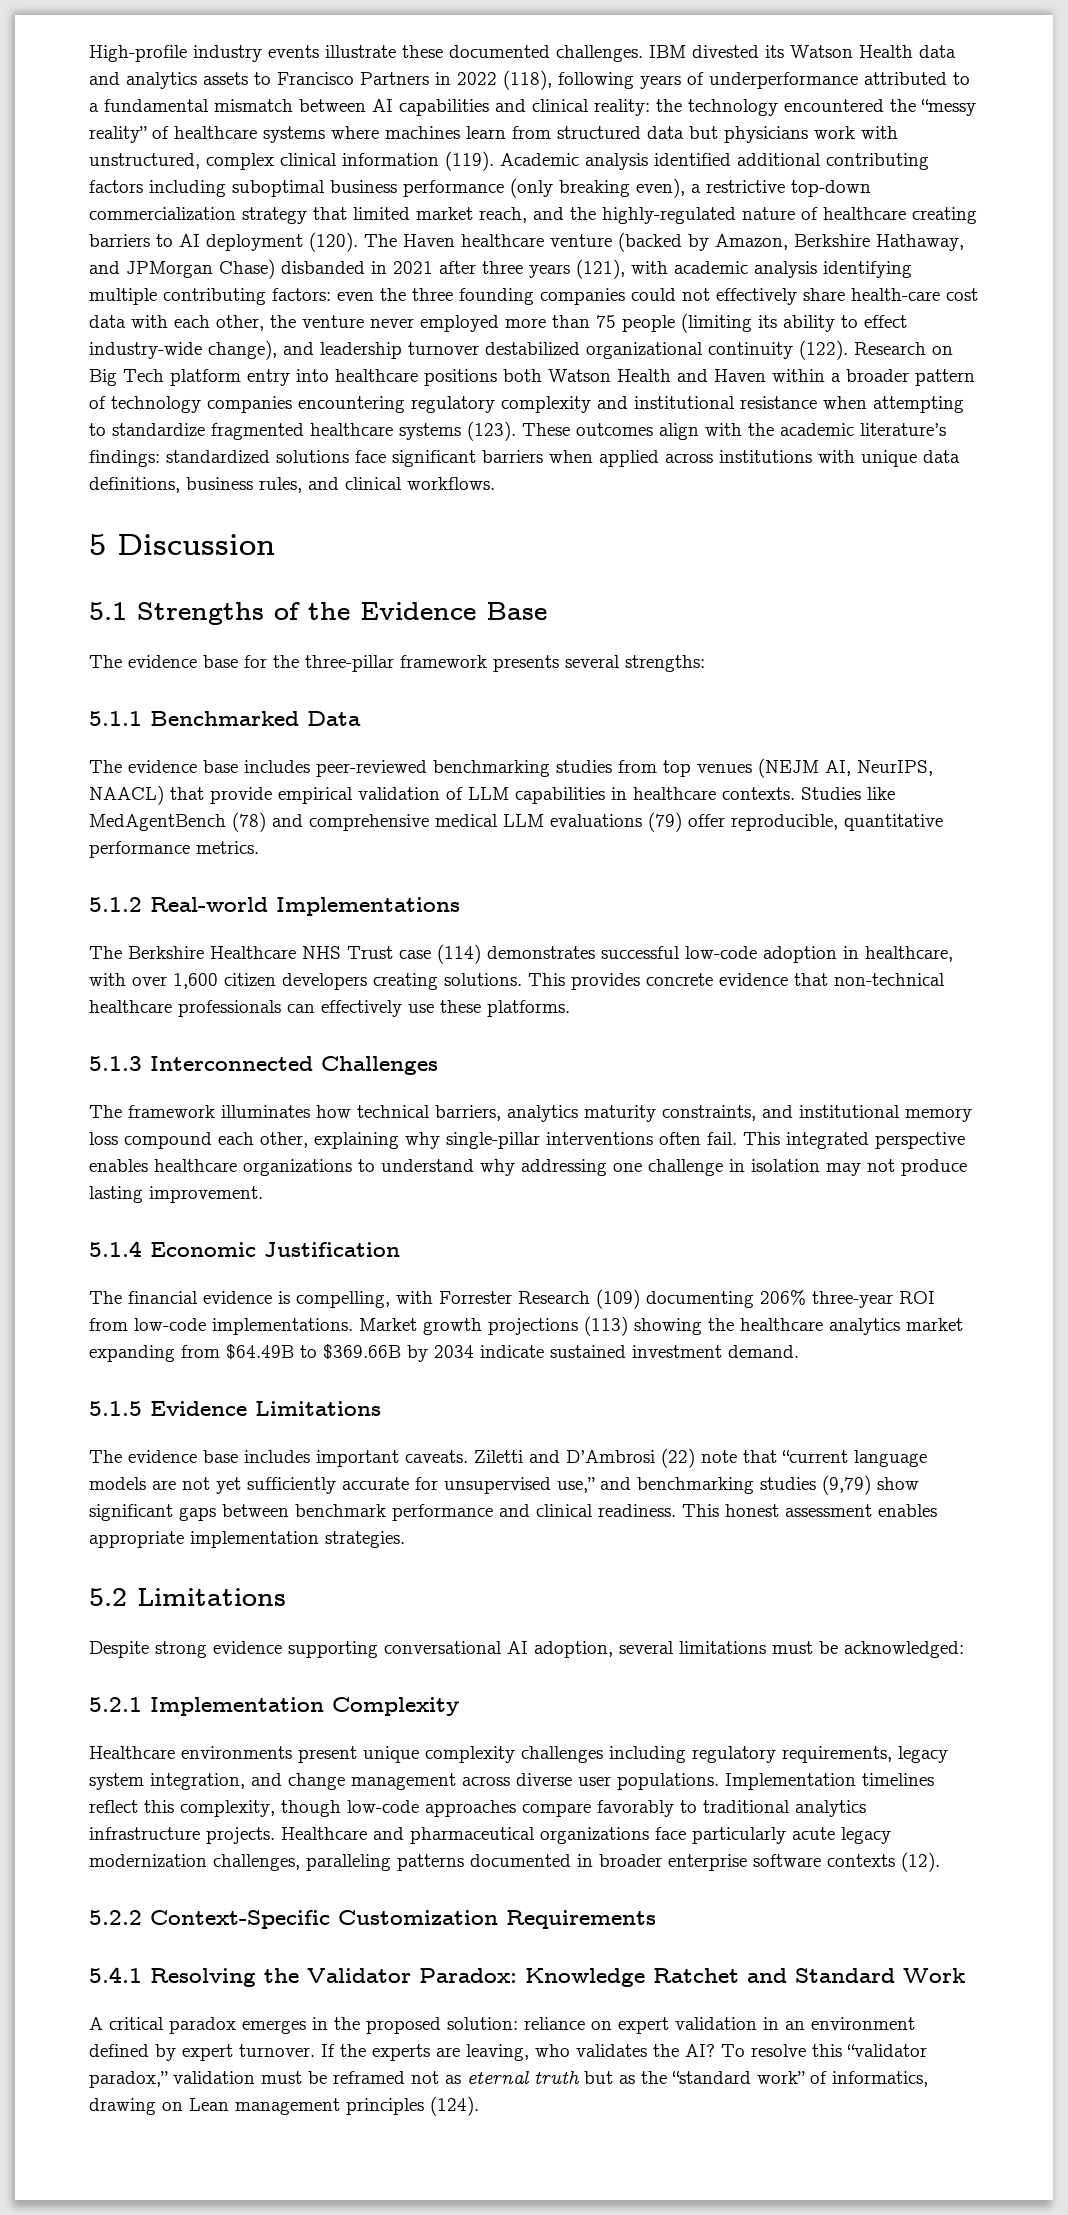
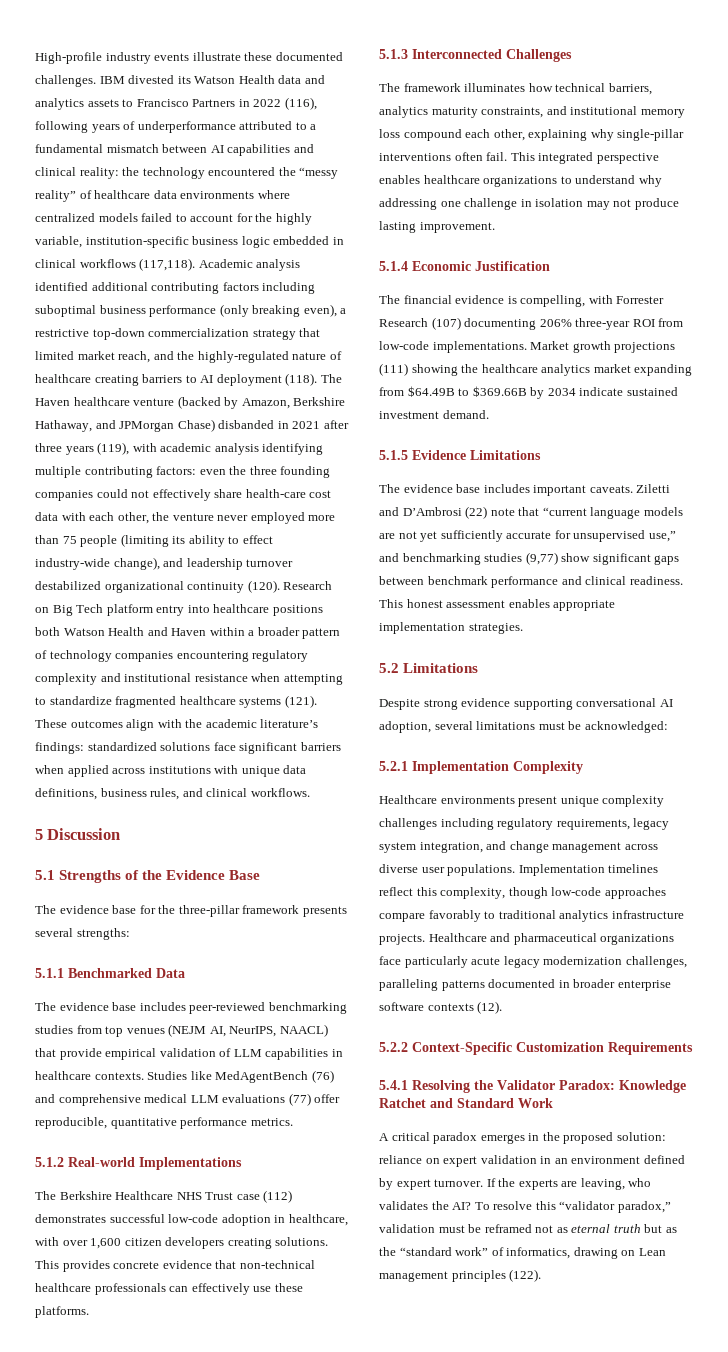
[503,70,552,90] (118), -> [284,97,317,110] (116),
[263,126,898,143] [89,151,494,171] systems where machines learn from structured data but physicians work with unstructured, complex clinical information (119). -> [153,190,290,199] [35,213,312,225] [35,236,344,248] [35,258,196,271] data environments where centralized models failed to account for the highly variable, institution-specific business logic embedded in clinical workflows (117,118).
[309,232,358,252] (120). -> [285,373,318,386] (118).
[576,259,625,279] (121), -> [97,442,130,455] (119),
[799,340,848,360] (122). -> [247,580,280,593] (120).
[467,421,516,441] (123). -> [284,695,317,708] (121).
[232,812,266,832] (78) -> [311,1070,334,1083] (76)
[648,812,682,832] (79) -> [288,1093,311,1106] (77)
[437,944,481,964] (114) -> [263,1190,293,1203] (112)
[596,1289,640,1309] (109) -> [431,317,461,330] (107)
[584,1316,628,1336] (113) -> [379,363,408,376] (111)
[822,1475,871,1495] (9,79) -> [525,552,558,565] (9,77)
[430,2096,479,2116] (124). -> [509,1269,542,1282] (122).

